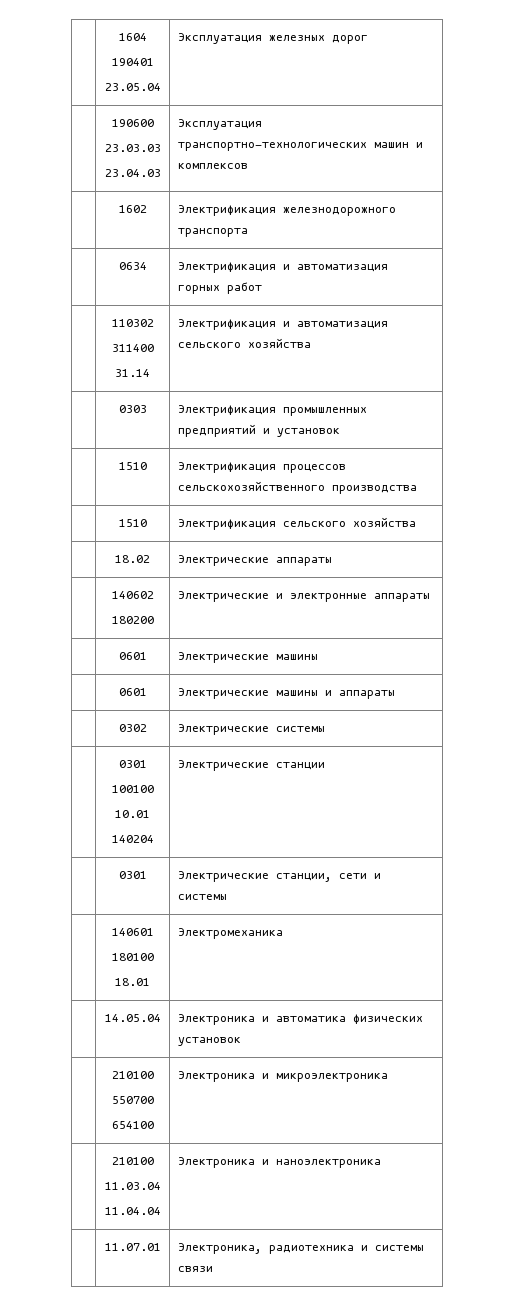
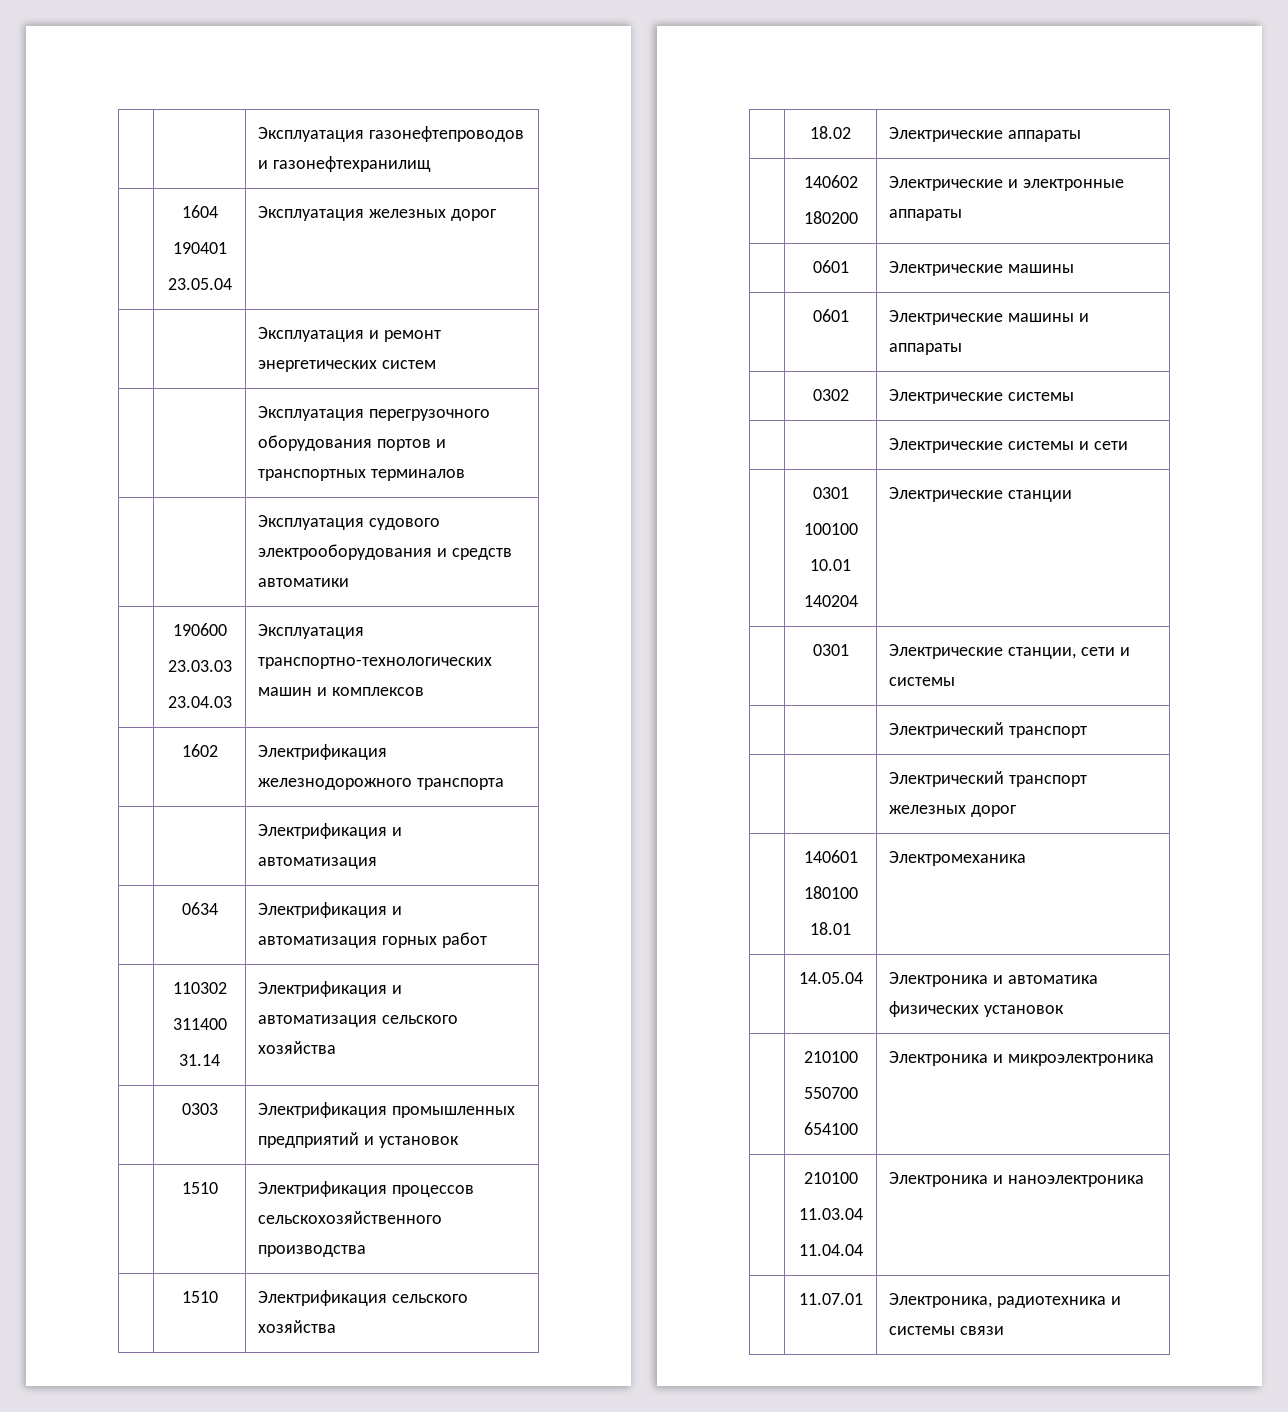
(118, 37) | -> [258,126,525,142] [258,156,432,172] | | Эксплуатация газонефтепроводов и газонефтехранилищ // |
(368, 39) none -> [258,327,441,342] [258,360,437,372] [258,406,491,421] [258,435,446,451] [258,469,466,481] [258,515,441,530] [258,544,512,560] [258,578,350,587] // | | Эксплуатация и ремонт энергетических систем // | | Эксплуатация перегрузочного оборудования портов и транспортных терминалов // | | Эксплуатация судового электрооборудования и средств автоматики
(248, 232) none -> [258,823,403,839] [258,857,378,869] // | | Электрификация и автоматизация
(325, 729) none -> [889,438,1128,453] // | | Электрические системы и сети
(227, 897) none -> [889,722,1088,738] [889,771,1088,787] [889,805,1018,817] // | | Электрический транспорт // | | Электрический транспорт железных дорог

